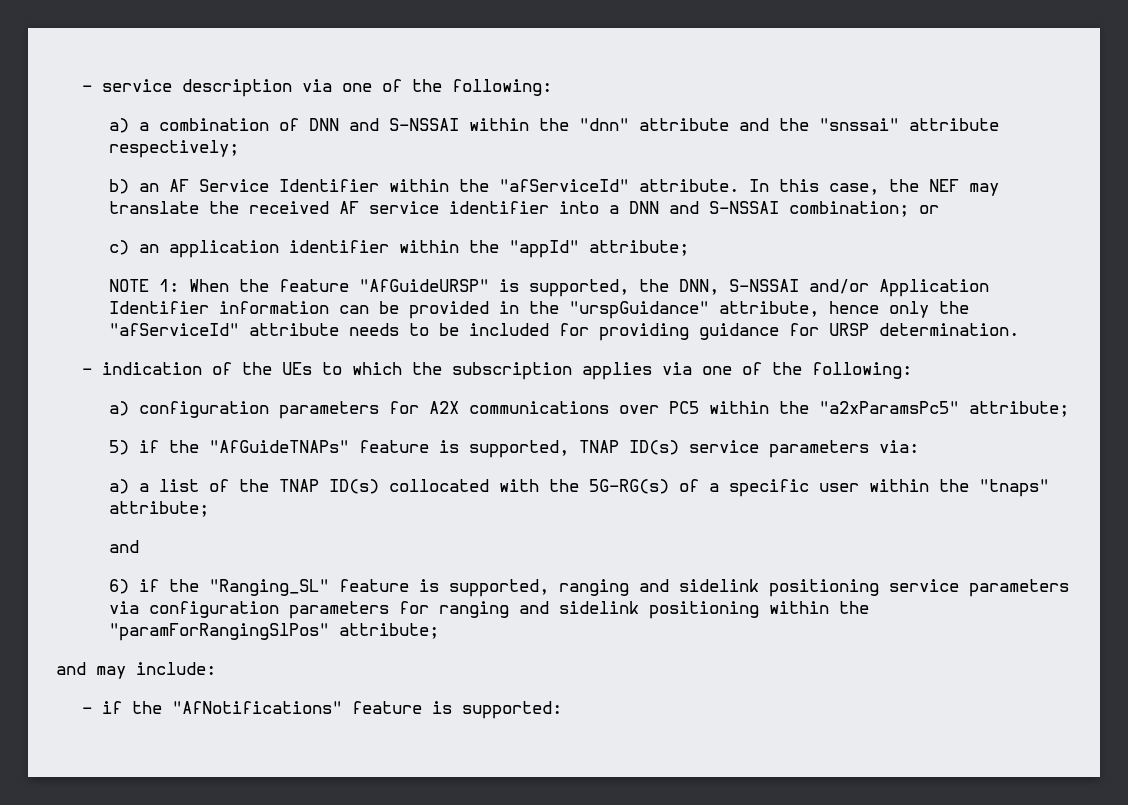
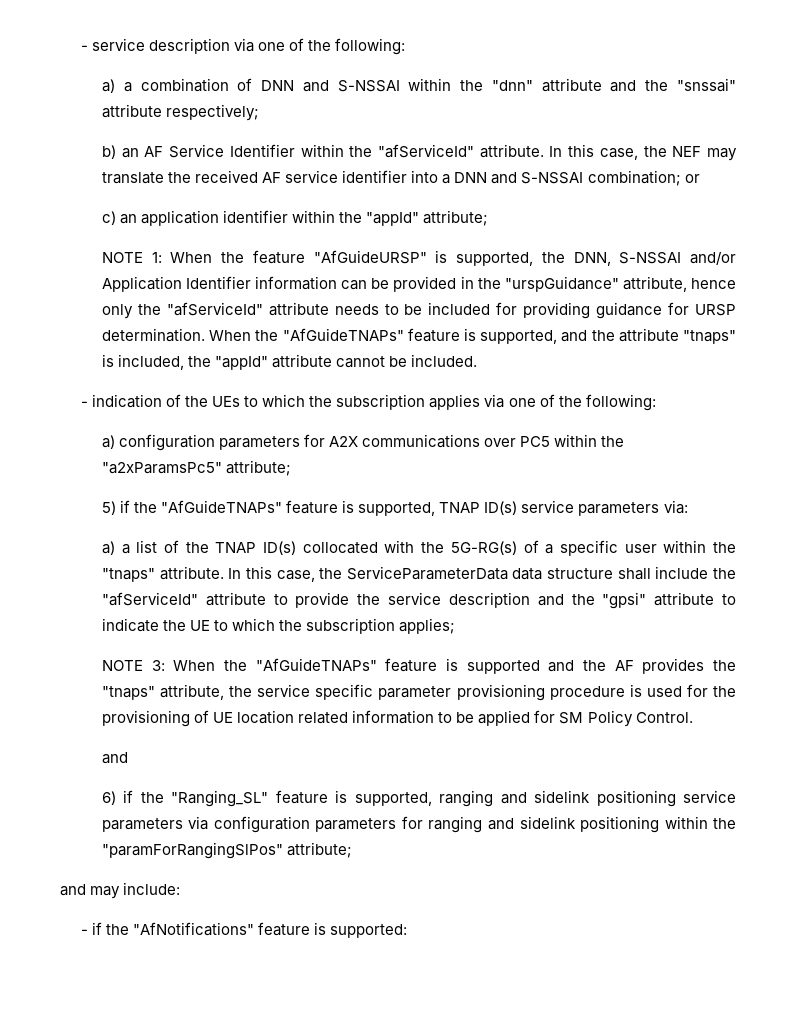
(1019, 329) none -> [209,328,737,344] [101,354,478,370] When the "AfGuideTNAPs" feature is supported, and the attribute "tnaps" is included, the "appId" attribute cannot be included.
[108,501,209,517] attribute; -> [159,566,737,582] [101,592,737,609] [101,618,456,634] [101,658,736,674] [101,684,737,701] [101,710,693,727] attribute. In this case, the ServiceParameterData data structure shall include the "afServiceId" attribute to provide the service description and the "gpsi" attribute to indicate the UE to which the subscription applies; // NOTE 3: When the "AfGuideTNAPs" feature is supported and the AF provides the "tnaps" attribute, the service specific parameter provisioning procedure is used for the provisioning of UE location related information to be applied for SM Policy Control.

